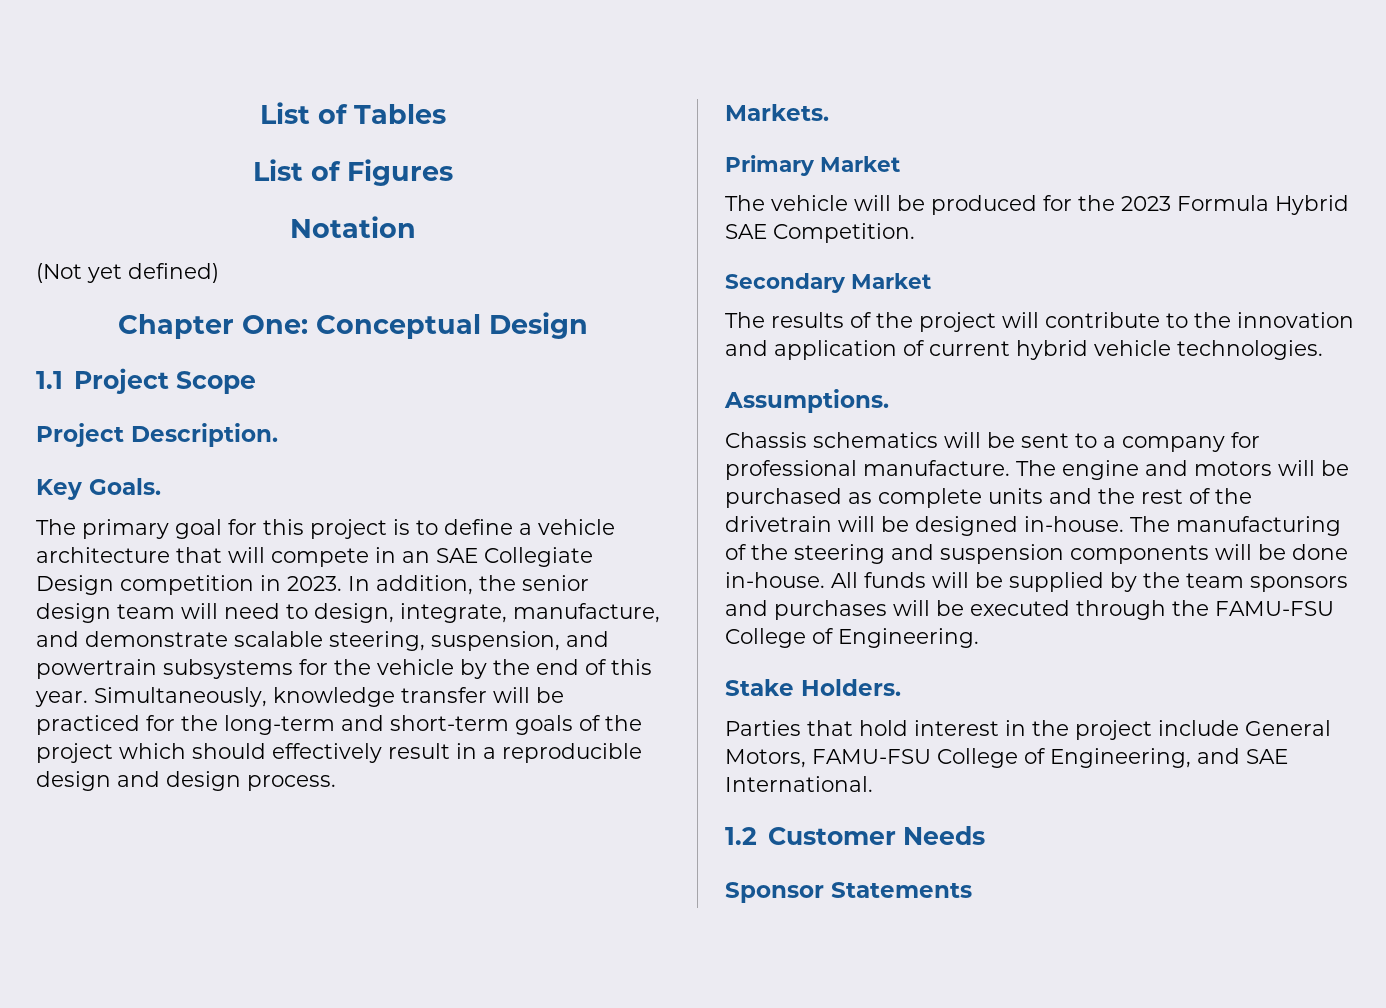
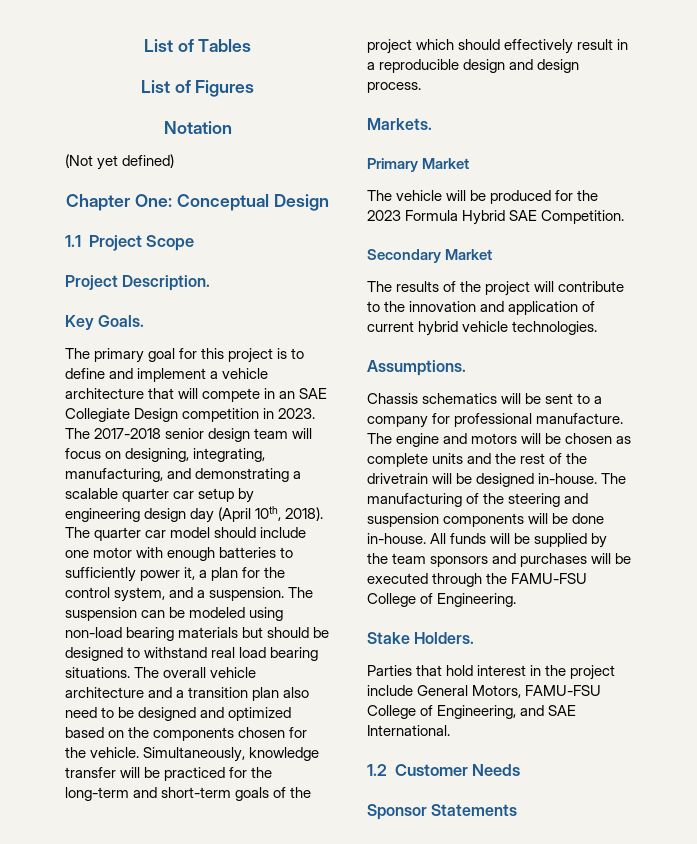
(513, 527) none -> [109,368,207,382] and implement
[348,575,516,595] In addition, the -> [65,428,162,439] The 2017-2018
[224,603,660,623] [36,631,609,651] [36,659,652,679] [35,691,88,707] need to design, integrate, manufacture, and demonstrate scalable steering, suspension, and powertrain subsystems for the vehicle by the end of this year. -> [65,448,266,462] [65,468,302,482] [65,488,255,503] [65,506,324,523] [65,527,307,541] [65,547,294,561] [65,567,286,582] [65,587,314,602] [65,607,284,621] [65,627,330,641] [65,647,319,661] [65,667,257,678] [65,687,310,701] [65,707,292,721] [65,727,308,741] [65,747,140,758] focus on designing, integrating, manufacturing, and demonstrating a scalable quarter car setup by engineering design day (April 10th, 2018). The quarter car model should include one motor with enough batteries to sufficiently power it, a plan for the control system, and a suspension. The suspension can be modeled using non-load bearing materials but should be designed to withstand real load bearing situations. The overall vehicle architecture and a transition plan also need to be designed and optimized based on the components chosen for the vehicle.
[725,488,842,508] purchased -> [565,433,613,444] chosen

